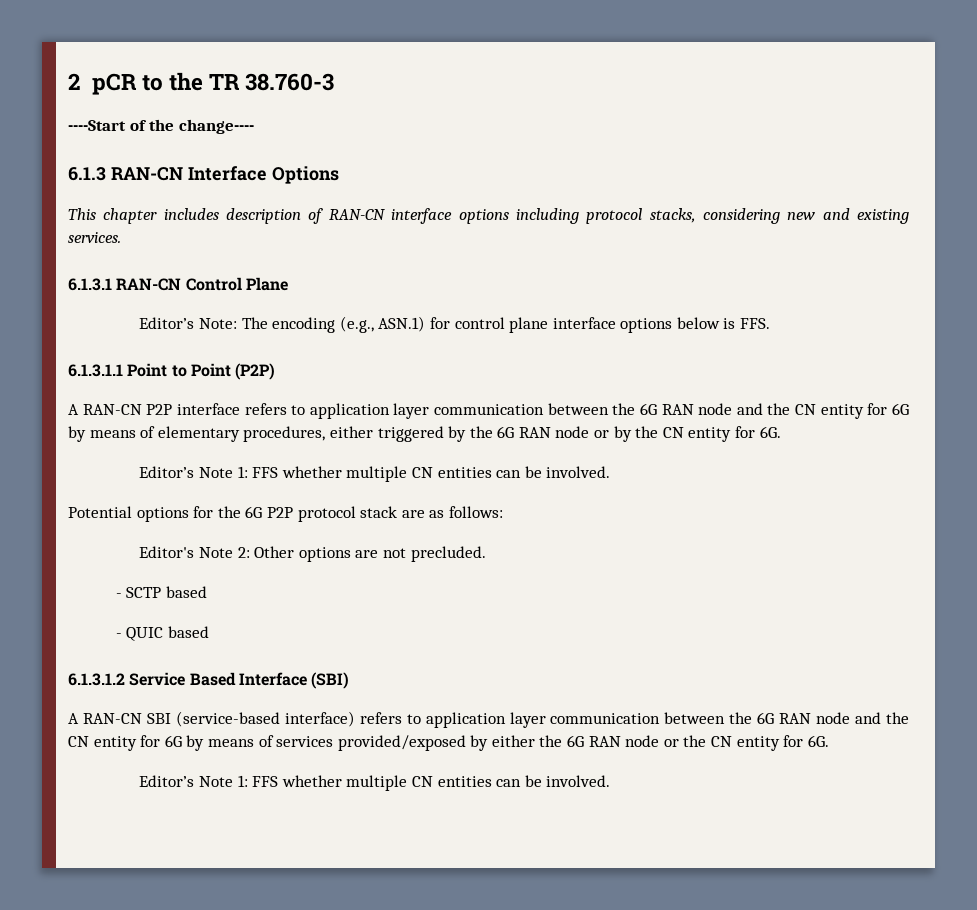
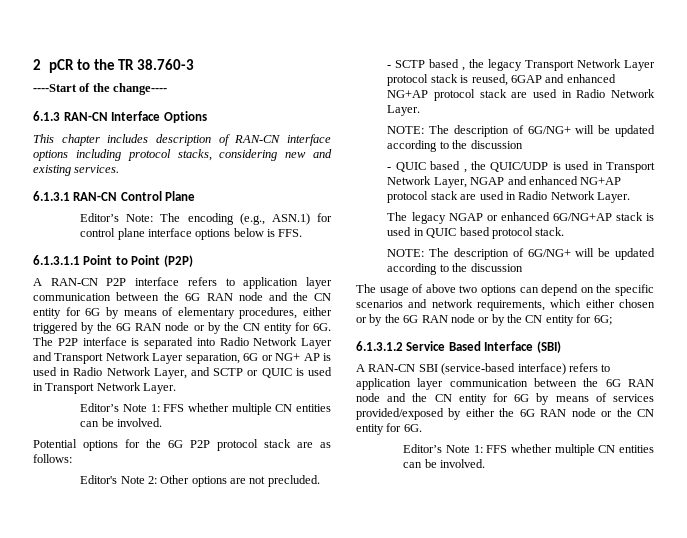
(781, 432) none -> [33,337,332,349] [33,352,332,364] [33,367,332,379] [33,382,177,394] The P2P interface is separated into Radio Network Layer and Transport Network Layer separation, 6G or NG+ AP is used in Radio Network Layer, and SCTP or QUIC is used in Transport Network Layer.
[115,626,209,641] // - QUIC based -> [462,59,655,71] [387,74,616,86] [387,89,655,101] [387,105,421,116] [387,125,655,137] [387,140,523,152] [387,161,655,173] [387,176,622,188] [387,191,631,203] [387,212,654,224] [387,227,565,239] [387,248,655,260] [387,263,523,275] [356,284,654,296] [356,299,655,311] [356,314,612,326] , the legacy Transport Network Layer protocol stack is reused, 6GAP and enhanced NG+AP protocol stack are used in Radio Network Layer. // NOTE: The description of 6G/NG+ will be updated according to the discussion // - QUIC based , the QUIC/UDP is used in Transport Network Layer, NGAP and enhanced NG+AP protocol stack are used in Radio Network Layer. // The legacy NGAP or enhanced 6G/NG+AP stack is used in QUIC based protocol stack. // NOTE: The description of 6G/NG+ will be updated according to the discussion // The usage of above two options can depend on the specific scenarios and network requirements, which either chosen or by the 6G RAN node or by the CN entity for 6G;

